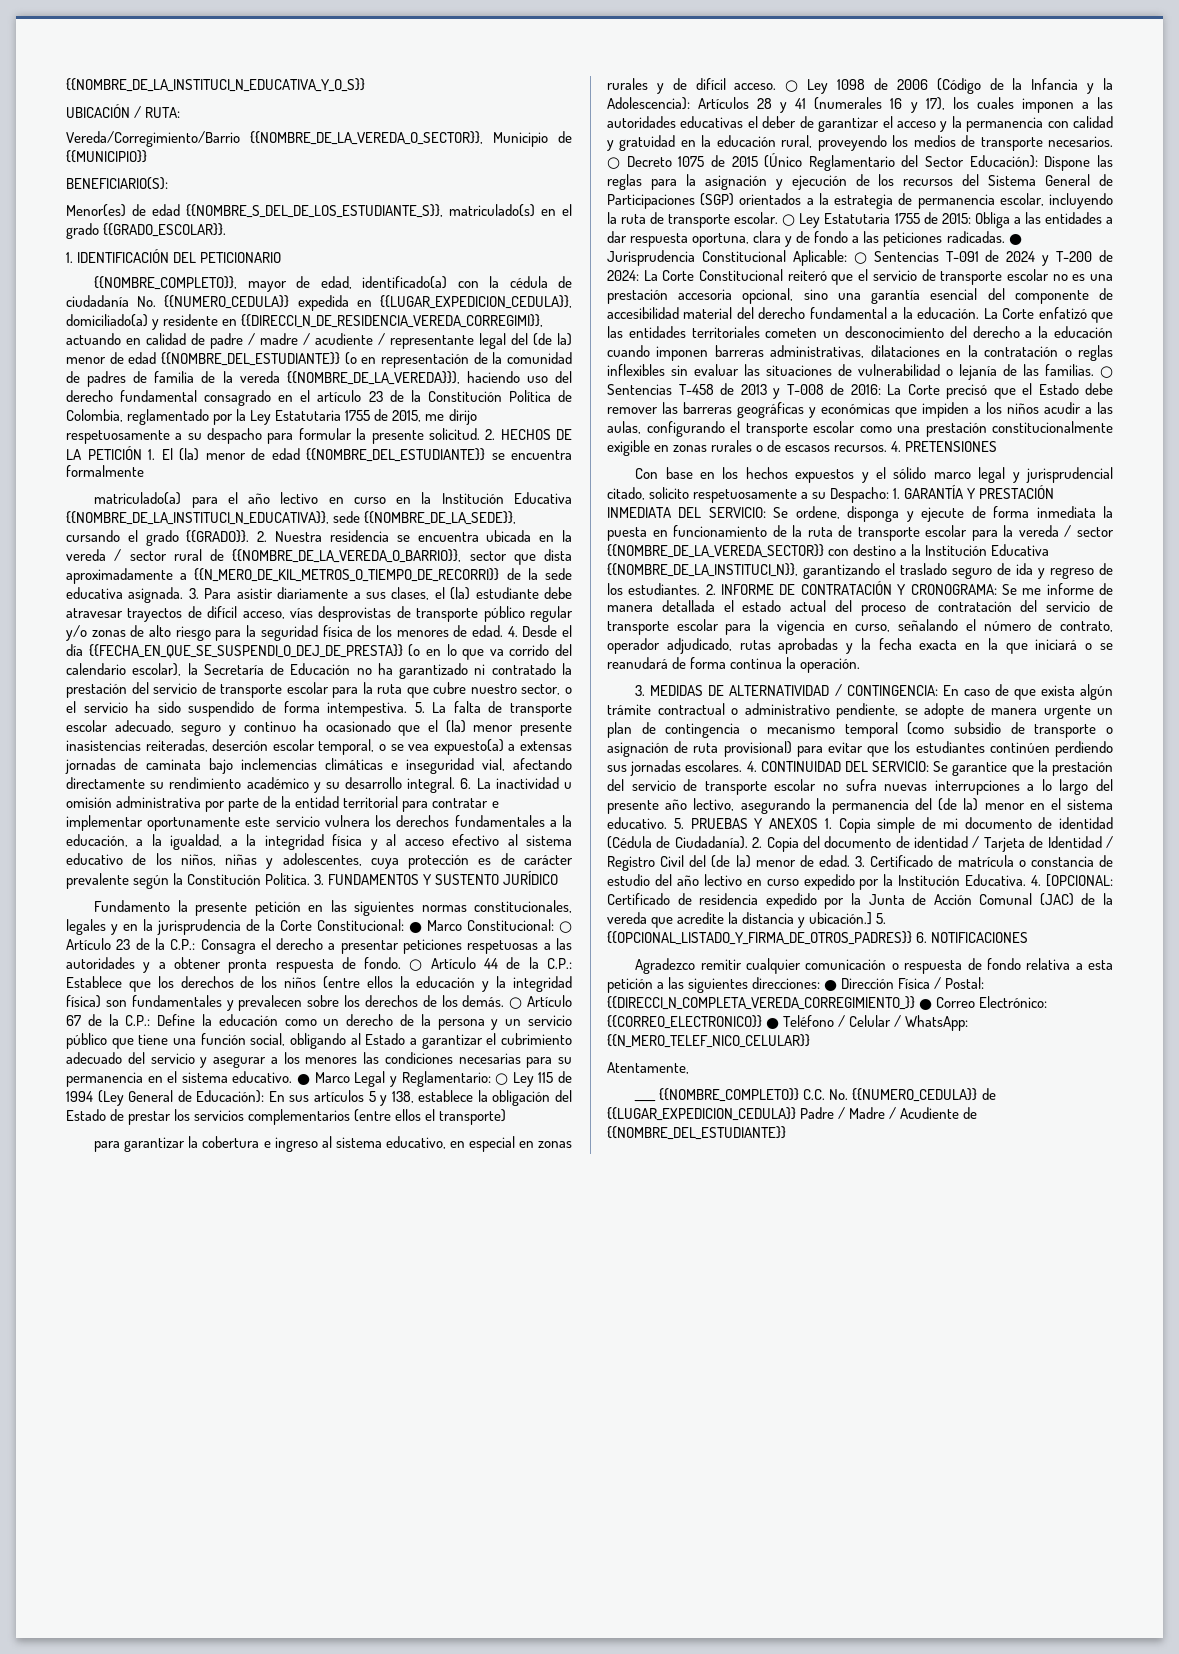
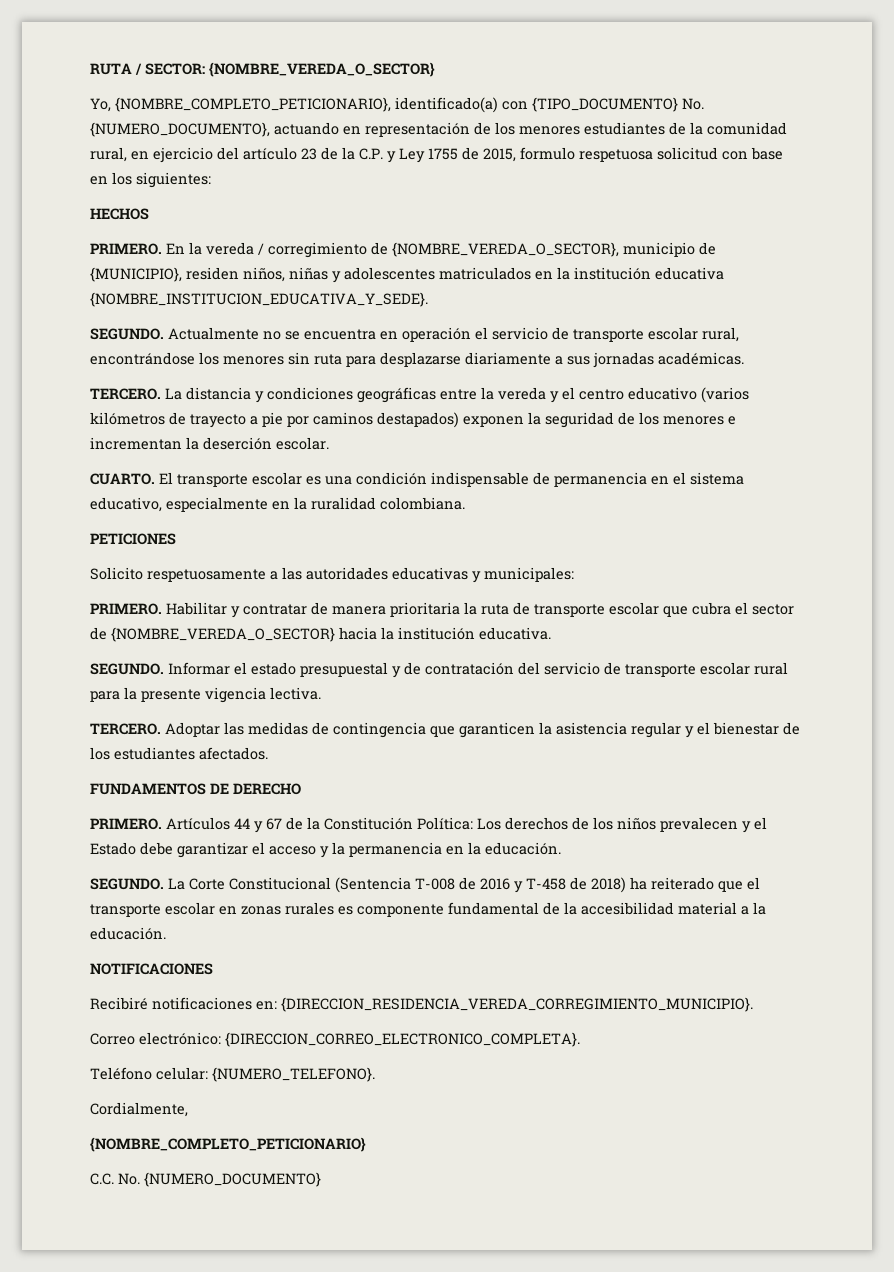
[66,78,365,92] [66,104,181,118] [66,131,572,147] [66,150,147,163] [66,177,168,190] [66,204,572,218] [66,223,227,239] [66,249,282,263] [94,276,572,292] [66,295,572,311] [66,314,544,330] [66,333,572,349] [66,352,573,368] [66,371,572,387] [66,390,572,406] [66,409,477,425] [66,428,573,444] [66,446,572,462] [66,465,144,477] [94,492,572,508] [66,511,517,525] [66,530,572,546] [66,549,572,565] [66,568,572,584] [66,587,573,603] [66,606,573,622] [66,625,572,641] [66,644,572,660] [66,663,572,679] [66,682,573,698] [66,701,572,717] [66,720,572,736] [66,739,573,755] [65,758,572,774] [66,777,572,793] [66,796,499,812] [66,815,572,831] [66,834,572,850] [66,853,573,869] [66,871,559,889] [94,900,572,916] [66,919,572,935] [66,938,572,954] [66,957,573,973] [66,976,573,992] [66,995,572,1011] [66,1014,572,1030] [66,1033,573,1049] [66,1052,572,1068] [66,1071,573,1087] [66,1090,572,1106] [66,1109,507,1125] [94,1136,572,1152] [607,78,1113,94] [607,97,1114,113] [607,116,1113,132] [607,135,1113,151] [607,153,1113,171] [607,174,1114,190] [607,193,1113,209] [607,212,1113,228] [607,231,1022,247] [607,250,1113,266] [607,269,854,285] {{NOMBRE_DE_LA_INSTITUCI_N_EDUCATIVA_Y_O_S}} // UBICACIÓN / RUTA: // Vereda/Corregimiento/Barrio {{NOMBRE_DE_LA_VEREDA_O_SECTOR}}, Municipio de {{MUNICIPIO}} // BENEFICIARIO(S): // Menor(es) de edad {{NOMBRE_S_DEL_DE_LOS_ESTUDIANTE_S}}, matriculado(s) en el grado {{GRADO_ESCOLAR}}. // 1. IDENTIFICACIÓN DEL PETICIONARIO // {{NOMBRE_COMPLETO}}, mayor de edad, identificado(a) con la cédula de ciudadanía No. {{NUMERO_CEDULA}} expedida en {{LUGAR_EXPEDICION_CEDULA}}, domiciliado(a) y residente en {{DIRECCI_N_DE_RESIDENCIA_VEREDA_CORREGIMI}}, actuando en calidad de padre / madre / acudiente / representante legal del (de la) menor de edad {{NOMBRE_DEL_ESTUDIANTE}} (o en representación de la comunidad de padres de familia de la vereda {{NOMBRE_DE_LA_VEREDA}}), haciendo uso del derecho fundamental consagrado en el artículo 23 de la Constitución Política de Colombia, reglamentado por la Ley Estatutaria 1755 de 2015, me dirijo respetuosamente a su despacho para formular la presente solicitud. 2. HECHOS DE LA PETICIÓN 1. El (la) menor de edad {{NOMBRE_DEL_ESTUDIANTE}} se encuentra formalmente // matriculado(a) para el año lectivo en curso en la Institución Educativa {{NOMBRE_DE_LA_INSTITUCI_N_EDUCATIVA}}, sede {{NOMBRE_DE_LA_SEDE}}, cursando el grado {{GRADO}}. 2. Nuestra residencia se encuentra ubicada en la vereda / sector rural de {{NOMBRE_DE_LA_VEREDA_O_BARRIO}}, sector que dista aproximadamente a {{N_MERO_DE_KIL_METROS_O_TIEMPO_DE_RECORRI}} de la sede educativa asignada. 3. Para asistir diariamente a sus clases, el (la) estudiante debe atravesar trayectos de difícil acceso, vías desprovistas de transporte público regular y/o zonas de alto riesgo para la seguridad física de los menores de edad. 4. Desde el día {{FECHA_EN_QUE_SE_SUSPENDI_O_DEJ_DE_PRESTA}} (o en lo que va corrido del calendario escolar), la Secretaría de Educación no ha garantizado ni contratado la prestación del servicio de transporte escolar para la ruta que cubre nuestro sector, o el servicio ha sido suspendido de forma intempestiva. 5. La falta de transporte escolar adecuado, seguro y continuo ha ocasionado que el (la) menor presente inasistencias reiteradas, deserción escolar temporal, o se vea expuesto(a) a extensas jornadas de caminata bajo inclemencias climáticas e inseguridad vial, afectando directamente su rendimiento académico y su desarrollo integral. 6. La inactividad u omisión administrativa por parte de la entidad territorial para contratar e implementar oportunamente este servicio vulnera los derechos fundamentales a la educación, a la igualdad, a la integridad física y al acceso efectivo al sistema educativo de los niños, niñas y adolescentes, cuya protección es de carácter prevalente según la Constitución Política. 3. FUNDAMENTOS Y SUSTENTO JURÍDICO // Fundamento la presente petición en las siguientes normas constitucionales, legales y en la jurisprudencia de la Corte Constitucional: ● Marco Constitucional: ○ Artículo 23 de la C.P.: Consagra el derecho a presentar peticiones respetuosas a las autoridades y a obtener pronta respuesta de fondo. ○ Artículo 44 de la C.P.: Establece que los derechos de los niños (entre ellos la educación y la integridad física) son fundamentales y prevalecen sobre los derechos de los demás. ○ Artículo 67 de la C.P.: Define la educación como un derecho de la persona y un servicio público que tiene una función social, obligando al Estado a garantizar el cubrimiento adecuado del servicio y asegurar a los menores las condiciones necesarias para su permanencia en el sistema educativo. ● Marco Legal y Reglamentario: ○ Ley 115 de 1994 (Ley General de Educación): En sus artículos 5 y 138, establece la obligación del Estado de prestar los servicios complementarios (entre ellos el transporte) // para garantizar la cobertura e ingreso al sistema educativo, en especial en zonas rurales y de difícil acceso. ○ Ley 1098 de 2006 (Código de la Infancia y la Adolescencia): Artículos 28 y 41 (numerales 16 y 17), los cuales imponen a las autoridades educativas el deber de garantizar el acceso y la permanencia con calidad y gratuidad en la educación rural, proveyendo los medios de transporte necesarios. ○ Decreto 1075 de 2015 (Único Reglamentario del Sector Educación): Dispone las reglas para la asignación y ejecución de los recursos del Sistema General de Participaciones (SGP) orientados a la estrategia de permanencia escolar, incluyendo la ruta de transporte escolar. ○ Ley Estatutaria 1755 de 2015: Obliga a las entidades a dar respuesta oportuna, clara y de fondo a las peticiones radicadas. ● Jurisprudencia Constitucional Aplicable: ○ Sentencias T-091 de 2024 y T-200 de 2024: La Corte Constitucional reiteró que -> [90,62,435,77] [90,97,704,113] [90,122,787,137] [90,147,783,163] [90,172,211,188] [90,208,149,220] [90,242,716,258] [90,267,724,283] [90,292,428,307] [90,327,471,342] RUTA / SECTOR: {NOMBRE_VEREDA_O_SECTOR} // Yo, {NOMBRE_COMPLETO_PETICIONARIO}, identificado(a) con {TIPO_DOCUMENTO} No. {NUMERO_DOCUMENTO}, actuando en representación de los menores estudiantes de la comunidad rural, en ejercicio del artículo 23 de la C.P. y Ley 1755 de 2015, formulo respetuosa solicitud con base en los siguientes: // HECHOS // PRIMERO. En la vereda / corregimiento de {NOMBRE_VEREDA_O_SECTOR}, municipio de {MUNICIPIO}, residen niños, niñas y adolescentes matriculados en la institución educativa {NOMBRE_INSTITUCION_EDUCATIVA_Y_SEDE}. // SEGUNDO. Actualmente no se encuentra en operación
[1052,274,1113,281] [607,288,1113,304] [607,307,1113,323] [607,326,1113,338] [607,345,1113,361] [607,364,1113,380] [607,383,1113,399] [607,402,1113,418] [607,421,1113,437] [607,440,998,456] [635,467,1113,483] [607,485,1055,503] [607,506,1113,522] [607,525,787,541] no es una prestación accesoria opcional, sino una garantía esencial del componente de accesibilidad material del derecho fundamental a la educación. La Corte enfatizó que las entidades territoriales cometen un desconocimiento del derecho a la educación cuando imponen barreras administrativas, dilataciones en la contratación o reglas inflexibles sin evaluar las situaciones de vulnerabilidad o lejanía de las familias. ○ Sentencias T-458 de 2013 y T-008 de 2016: La Corte precisó que el Estado debe remover las barreras geográficas y económicas que impiden a los niños acudir a las aulas, configurando el transporte escolar como una prestación constitucionalmente exigible en zonas rurales o de escasos recursos. 4. PRETENSIONES // Con base en los hechos expuestos y el sólido marco legal y jurisprudencial citado, solicito respetuosamente a su Despacho: 1. GARANTÍA Y PRESTACIÓN INMEDIATA DEL SERVICIO: Se ordene, disponga y ejecute de forma inmediata la puesta en funcionamiento de -> [702,327,739,342] [90,352,744,368] [90,387,749,403] [90,412,736,428] [90,437,329,450] [90,472,744,487] [90,497,465,512] [90,533,176,545] [90,567,574,583] [90,602,460,618] rural, encontrándose los menores sin ruta para desplazarse diariamente a sus jornadas académicas. // TERCERO. La distancia y condiciones geográficas entre la vereda y el centro educativo (varios kilómetros de trayecto a pie por caminos destapados) exponen la seguridad de los menores e incrementan la deserción escolar. // CUARTO. El transporte escolar es una condición indispensable de permanencia en el sistema educativo, especialmente en la ruralidad colombiana. // PETICIONES // Solicito respetuosamente a las autoridades educativas y municipales: // PRIMERO. Habilitar y contratar de manera prioritaria
[971,525,1114,541] [607,544,1050,558] [607,563,1113,579] [607,581,1113,595] [607,600,906,616] para la vereda / sector {{NOMBRE_DE_LA_VEREDA_SECTOR}} con destino a la Institución Educativa {{NOMBRE_DE_LA_INSTITUCI_N}}, garantizando el traslado seguro de ida y regreso de los estudiantes. 2. INFORME DE CONTRATACIÓN Y CRONOGRAMA: Se me informe de manera detallada el estado actual del proceso -> [663,602,794,617] [90,627,551,642] [90,662,401,678] que cubra el sector de {NOMBRE_VEREDA_O_SECTOR} hacia la institución educativa. // SEGUNDO. Informar el estado presupuestal y
[725,619,1113,635] [607,638,1113,654] [607,657,861,673] [635,684,1113,700] [607,703,1113,719] [607,722,1113,738] [607,741,1113,757] [607,760,1113,776] [607,779,1113,795] [607,798,1113,814] [607,817,1113,833] [607,836,1114,852] [607,855,1113,871] [607,874,1113,890] [607,893,1113,909] [607,912,887,928] [607,931,1029,945] [635,958,1114,974] [607,977,985,993] [607,996,1048,1010] [607,1015,969,1031] [607,1034,810,1048] [607,1062,689,1074] [634,1088,996,1102] [607,1107,978,1121] [607,1126,786,1140] para la vigencia en curso, señalando el número de contrato, operador adjudicado, rutas aprobadas y la fecha exacta en la que iniciará o se reanudará de forma continua la operación. // 3. MEDIDAS DE ALTERNATIVIDAD / CONTINGENCIA: En caso de que exista algún trámite contractual o administrativo pendiente, se adopte de manera urgente un plan de contingencia o mecanismo temporal (como subsidio de transporte o asignación de ruta provisional) para evitar que los estudiantes continúen perdiendo sus jornadas escolares. 4. CONTINUIDAD DEL SERVICIO: Se garantice que la prestación del servicio de transporte escolar no sufra nuevas interrupciones a lo largo del presente año lectivo, asegurando la permanencia del (de la) menor en el sistema educativo. 5. PRUEBAS Y ANEXOS 1. Copia simple de mi documento de identidad (Cédula de Ciudadanía). 2. Copia del documento de identidad / Tarjeta de Identidad / Registro Civil del (de la) menor de edad. 3. Certificado de matrícula o constancia de estudio del año lectivo en curso expedido por la Institución Educativa. 4. [OPCIONAL: Certificado de residencia expedido por la Junta de Acción Comunal (JAC) de la vereda que acredite la distancia y ubicación.] 5. {{OPCIONAL_LISTADO_Y_FIRMA_DE_OTROS_PADRES}} 6. NOTIFICACIONES // Agradezco remitir cualquier comunicación o respuesta de fondo relativa a esta petición a las siguientes direcciones: ● Dirección Física / Postal: {{DIRECCI_N_COMPLETA_VEREDA_CORREGIMIENTO_}} ● Correo Electrónico: {{CORREO_ELECTRONICO}} ● Teléfono / Celular / WhatsApp: {{N_MERO_TELEF_NICO_CELULAR}} // Atentamente, // ____ {{NOMBRE_COMPLETO}} C.C. No. {{NUMERO_CEDULA}} de {{LUGAR_EXPEDICION_CEDULA}} Padre / Madre / Acudiente de {{NOMBRE_DEL_ESTUDIANTE}} -> [754,662,788,675] [90,687,321,703] [90,722,800,738] [90,747,268,760] [90,783,301,795] [90,817,767,833] [90,842,561,858] [90,877,760,893] [90,902,766,917] [90,927,166,940] [90,963,213,975] [90,997,753,1012] [90,1032,580,1047] [90,1067,375,1082] [90,1102,188,1117] [90,1137,366,1152] [90,1172,321,1187] rural para la presente vigencia lectiva. // TERCERO. Adoptar las medidas de contingencia que garanticen la asistencia regular y el bienestar de los estudiantes afectados. // FUNDAMENTOS DE DERECHO // PRIMERO. Artículos 44 y 67 de la Constitución Política: Los derechos de los niños prevalecen y el Estado debe garantizar el acceso y la permanencia en la educación. // SEGUNDO. La Corte Constitucional (Sentencia T-008 de 2016 y T-458 de 2018) ha reiterado que el transporte escolar en zonas rurales es componente fundamental de la accesibilidad material a la educación. // NOTIFICACIONES // Recibiré notificaciones en: {DIRECCION_RESIDENCIA_VEREDA_CORREGIMIENTO_MUNICIPIO}. // Correo electrónico: {DIRECCION_CORREO_ELECTRONICO_COMPLETA}. // Teléfono celular: {NUMERO_TELEFONO}. // Cordialmente, // {NOMBRE_COMPLETO_PETICIONARIO} // C.C. No. {NUMERO_DOCUMENTO}

